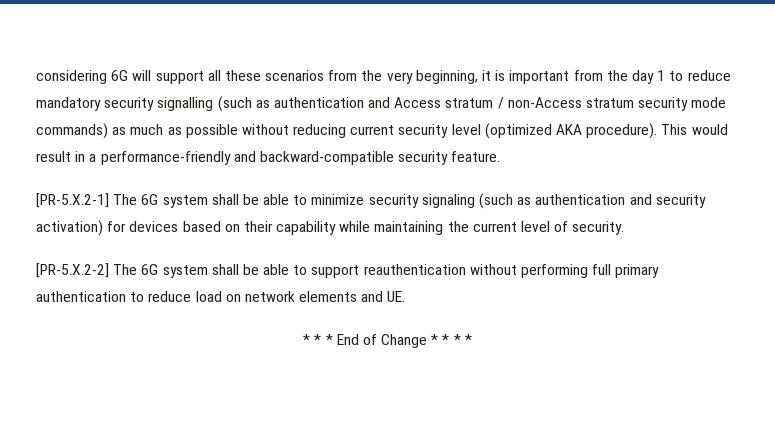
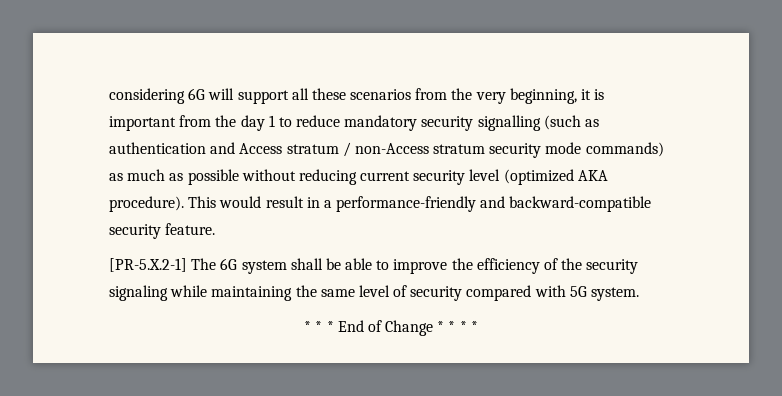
[311,193,706,209] [36,220,337,236] minimize security signaling (such as authentication and security activation) for devices based on their capability -> [393,258,639,274] [109,285,168,301] improve the efficiency of the security signaling
[472,222,517,232] current -> [320,289,355,297] same
[572,221,625,235] [36,263,660,278] [36,291,406,302] security. // [PR-5.X.2-2] The 6G system shall be able to support reauthentication without performing full primary authentication to reduce load on network elements and UE. -> [410,285,640,301] security compared with 5G system.

